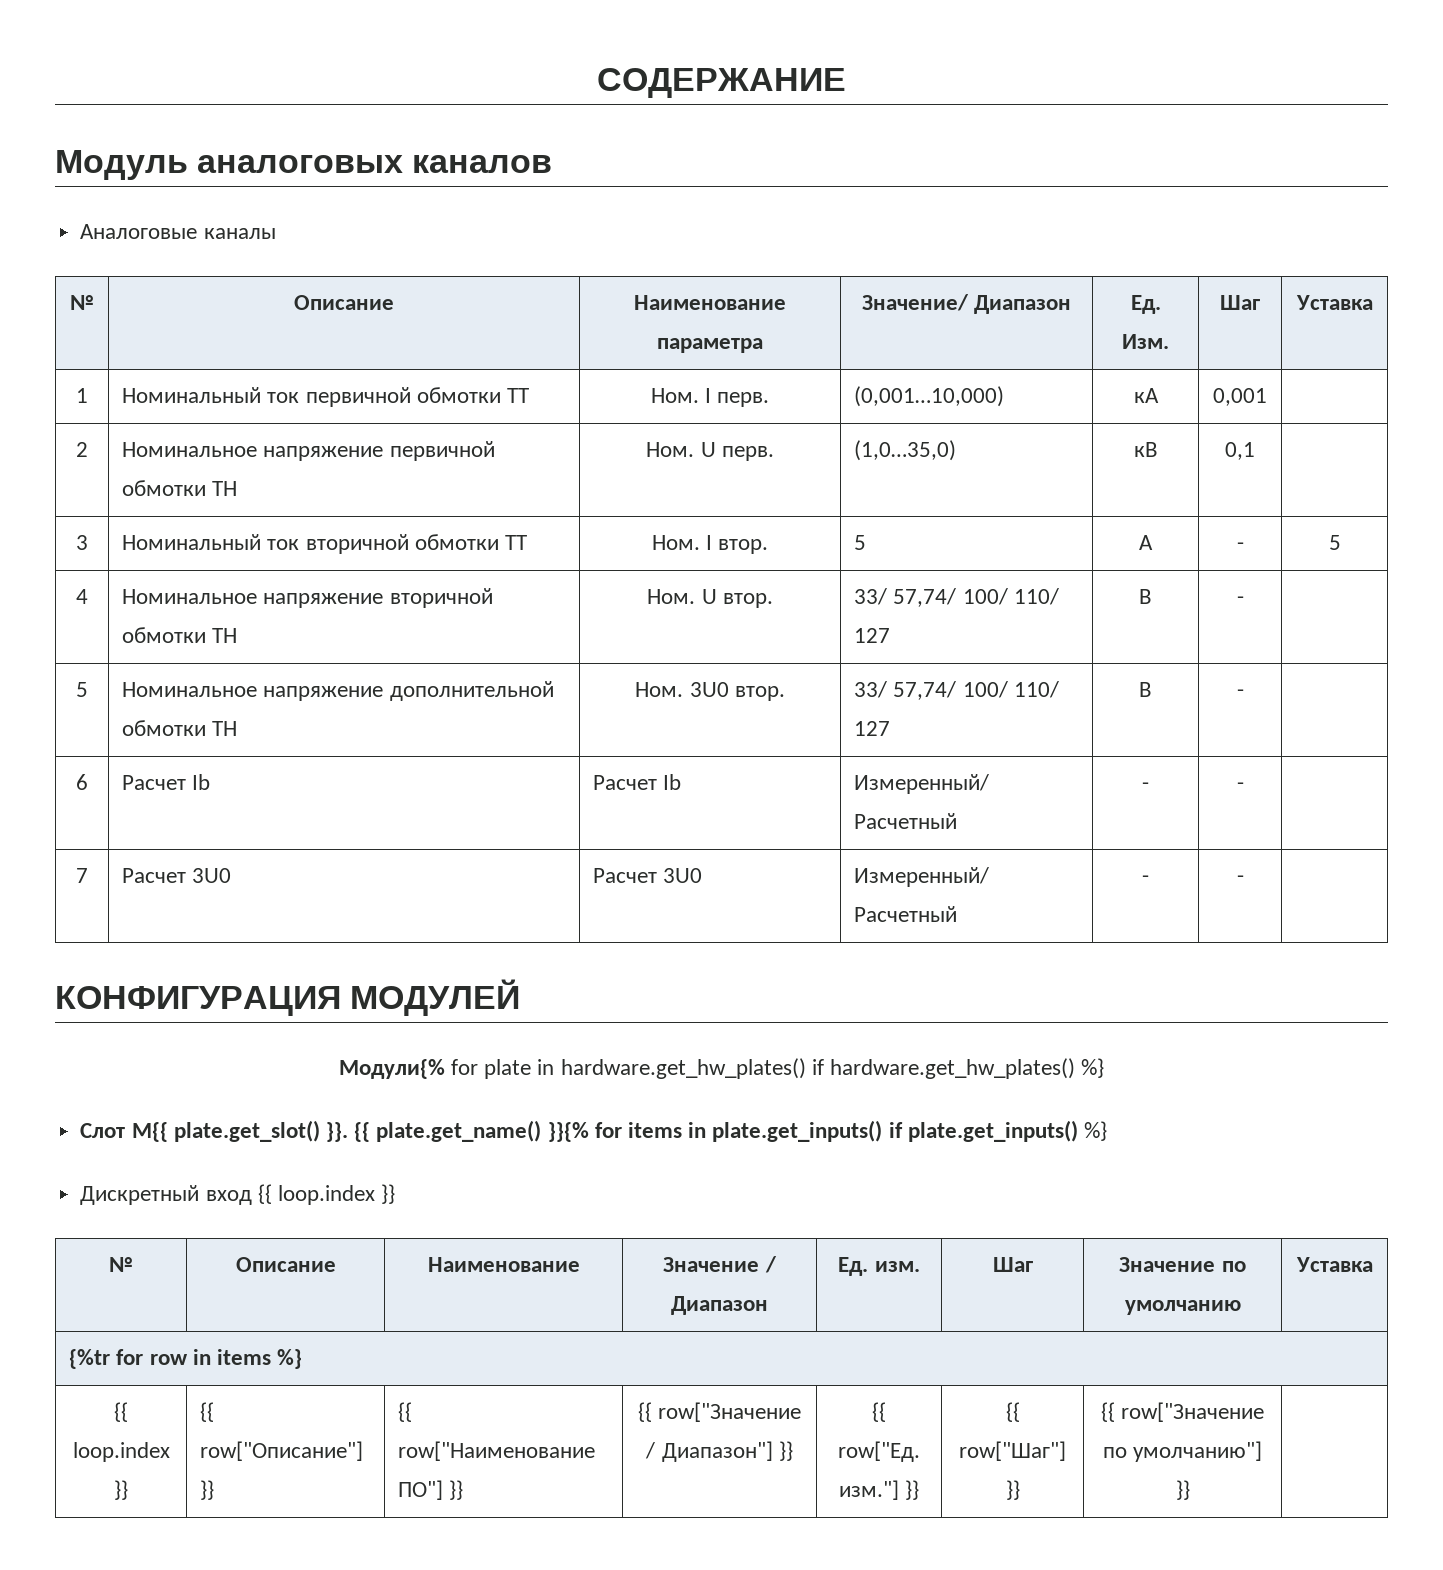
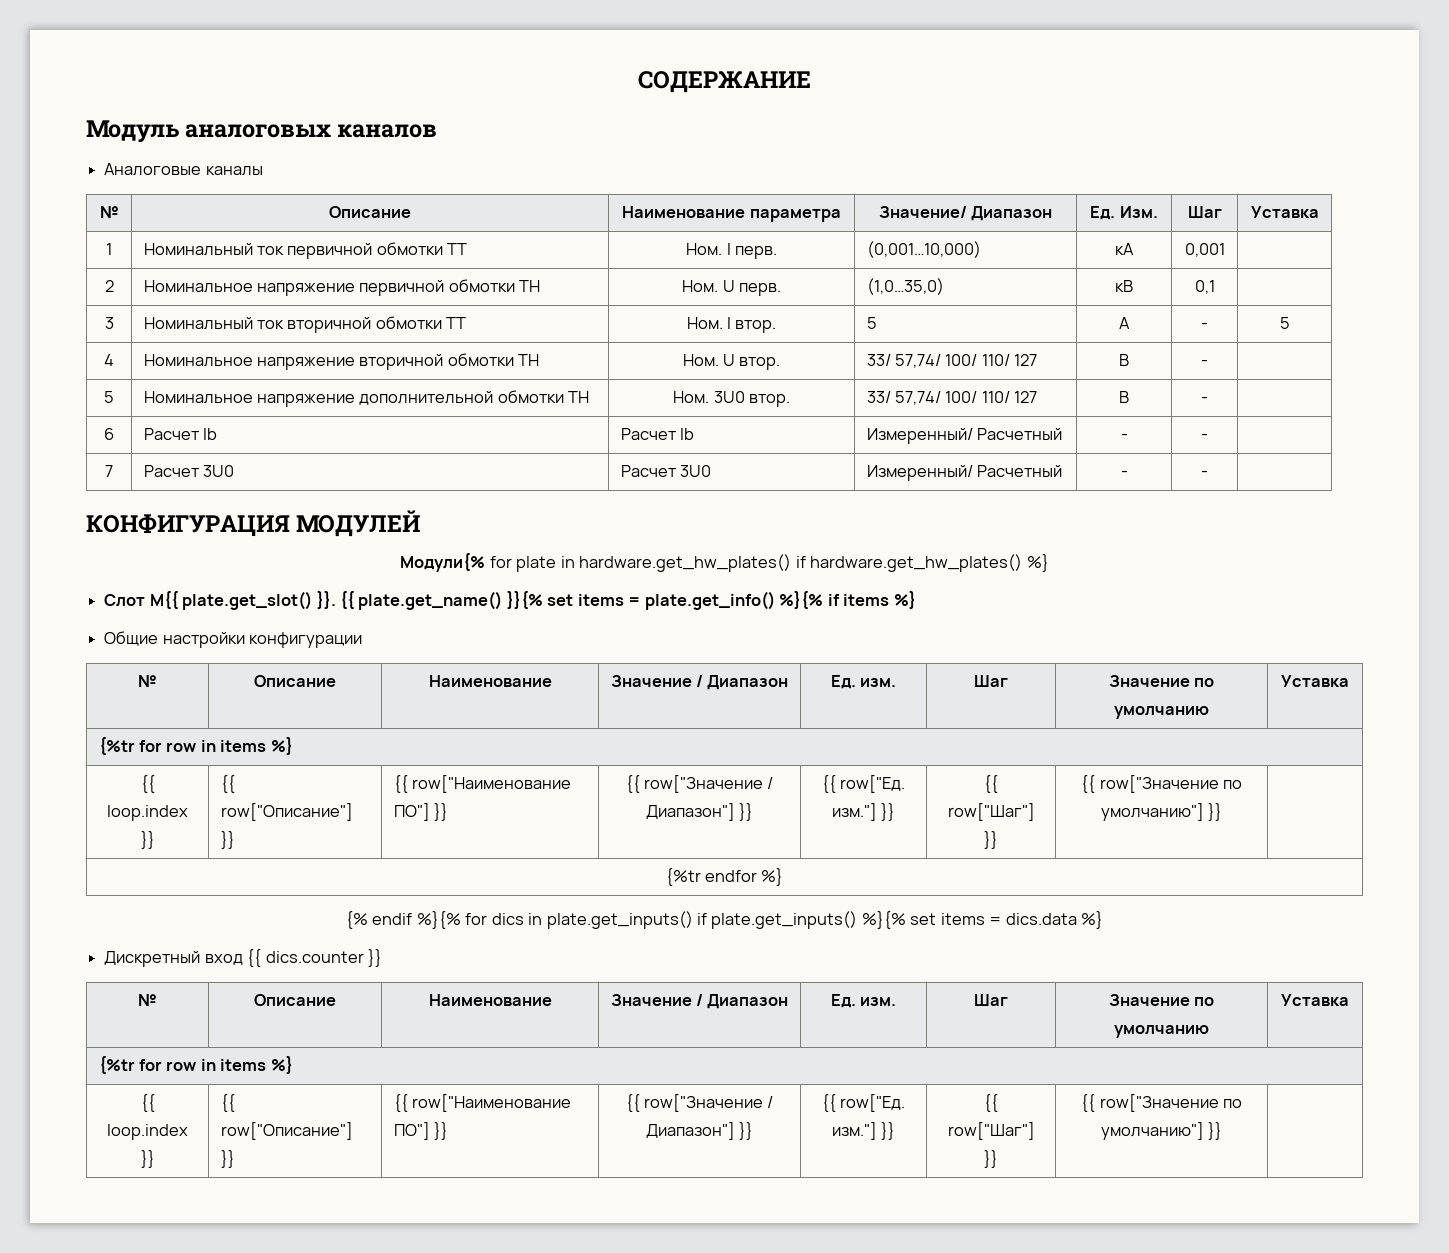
[594,1120,1078,1142] for items in plate.get_inputs() if plate.get_inputs() -> [547,591,916,610] [104,631,363,648] [138,675,157,687] [254,675,336,687] [428,675,552,687] [610,675,789,690] [830,675,897,689] [974,675,1008,687] [1108,675,1215,687] [1114,706,1209,719] [1281,675,1349,687] [98,737,293,755] [140,775,155,793] [107,805,188,821] [140,831,155,849] [220,775,235,793] [220,803,353,821] [220,831,235,849] [393,775,571,793] [393,803,448,821] [625,775,774,793] [645,803,754,821] [821,775,906,793] [831,803,896,821] [984,775,998,793] [947,803,1035,821] [984,831,998,849] [1081,775,1242,793] [1100,803,1223,821] [665,868,784,886] [345,911,1077,929] set items = plate.get_info() %}{% if items %} // Общие настройки конфигурации // № | Описание | Наименование | Значение / Диапазон | Ед. изм. | Шаг | Значение по умолчанию | Уставка // {%tr for row in items %} // {{ loop.index }} | {{ row["Описание"] }} | {{ row["Наименование ПО"] }} | {{ row["Значение / Диапазон"] }} | {{ row["Ед. изм."] }} | {{ row["Шаг"] }} | {{ row["Значение по умолчанию"] }} | // {%tr endfor %} // {% endif %}{% for dics in plate.get_inputs() if plate.get_inputs() %}{% set items = dics.data
[277,1185,375,1205] loop.index -> [265,951,364,963] dics.counter

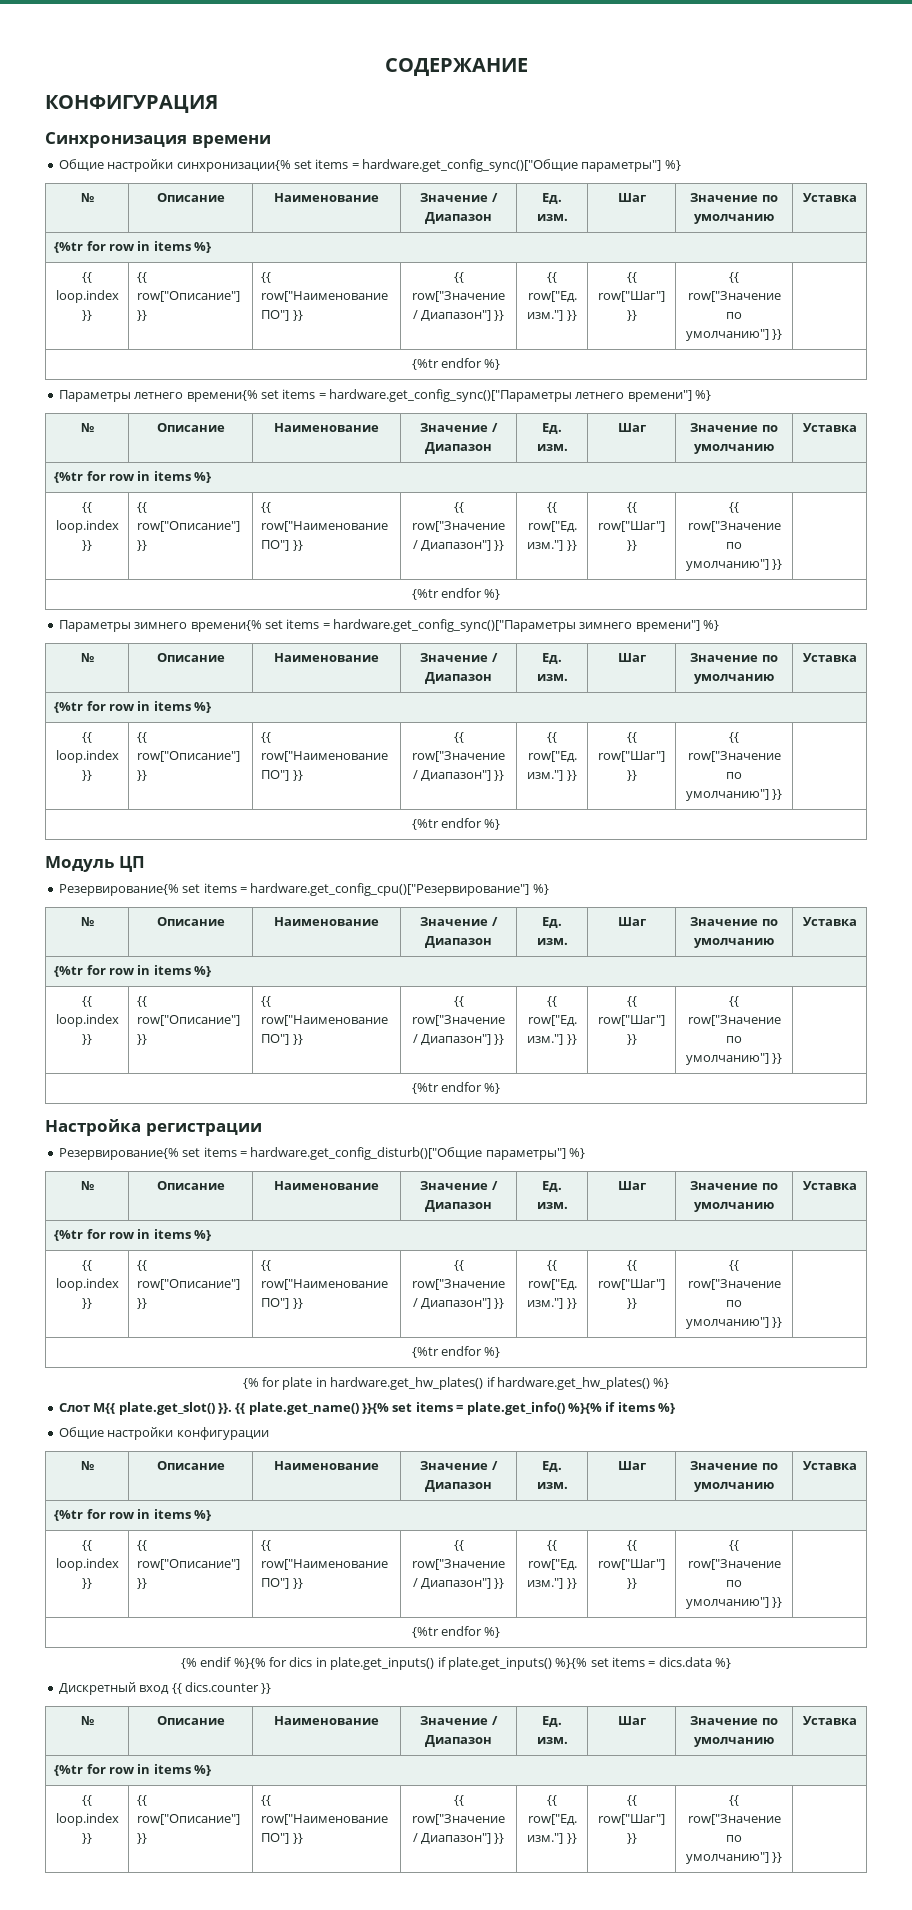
[86,120,437,143] [104,163,263,176] [99,206,119,218] [329,206,411,218] [622,206,841,222] [878,206,1053,221] [1090,206,1158,220] [1187,206,1222,218] [1250,206,1319,218] [106,243,112,255] [143,242,468,259] [686,243,777,259] [866,241,981,258] [1115,243,1134,255] [1184,243,1225,257] [104,280,114,292] [143,279,541,296] [682,280,781,296] [866,278,944,295] [1115,280,1133,292] [1194,280,1215,294] [104,317,114,329] [143,316,467,333] [686,317,777,333] [866,317,877,329] [1119,317,1130,329] [1201,323,1208,329] [1279,317,1290,329] [104,354,114,366] [143,353,540,370] [682,354,781,370] [866,354,1038,368] [1119,354,1129,366] [1201,360,1208,366] [104,391,114,403] [143,390,590,407] [673,391,790,407] [866,391,1038,405] [1119,391,1129,403] [1201,397,1208,403] [104,428,114,440] [143,428,217,440] [620,428,694,440] [866,428,1062,444] [1120,434,1128,440] [1201,434,1208,440] [105,465,113,477] [143,465,234,477] [620,465,711,477] [866,465,1062,481] [1120,471,1128,477] [1201,471,1208,477] [86,510,421,537] [400,553,486,572] Модуль аналоговых каналов // Аналоговые каналы // № | Описание | Наименование параметра | Значение/ Диапазон | Ед. Изм. | Шаг | Уставка // 1 | Номинальный ток первичной обмотки ТТ | Ном. I перв. | (0,001…10,000) | кА | 0,001 | // 2 | Номинальное напряжение первичной обмотки ТН | Ном. U перв. | (1,0…35,0) | кВ | 0,1 | // 3 | Номинальный ток вторичной обмотки ТТ | Ном. I втор. | 5 | А | - | 5 // 4 | Номинальное напряжение вторичной обмотки ТН | Ном. U втор. | 33/ 57,74/ 100/ 110/ 127 | В | - | // 5 | Номинальное напряжение дополнительной обмотки ТН | Ном. 3U0 втор. | 33/ 57,74/ 100/ 110/ 127 | В | - | // 6 | Расчет Ib | Расчет Ib | Измеренный/ Расчетный | - | - | // 7 | Расчет 3U0 | Расчет 3U0 | Измеренный/ Расчетный | - | - | // КОНФИГУРАЦИЯ МОДУЛЕЙ // Модули{% -> [45,95,218,113] [45,132,271,148] [58,159,681,172] [80,193,94,202] [156,193,225,202] [274,193,379,202] [420,193,498,202] [425,212,492,224] [542,193,562,204] [536,214,568,221] [617,193,646,202] [690,193,778,202] [694,214,774,224] [802,193,857,202] [54,241,212,253] [82,272,92,283] [55,290,119,303] [82,310,92,321] [137,272,148,283] [137,291,241,302] [137,310,148,321] [261,272,272,283] [261,291,389,302] [261,310,303,321] [453,272,464,283] [412,291,505,302] [412,310,505,321] [547,272,557,283] [527,291,577,302] [527,310,577,321] [626,272,637,283] [598,291,665,302] [626,310,637,321] [729,272,739,283] [687,291,781,302] [726,312,742,319] [685,329,783,341] [411,358,501,370] [58,389,712,402] [80,423,94,432] [156,423,225,432] [274,423,379,432] [420,423,498,432] [425,442,492,454] [542,423,562,434] [536,444,568,451] [617,423,646,432] [690,423,778,432] [694,444,774,454] [802,423,857,432] [54,471,212,483] [82,502,92,513] [55,520,119,533] [82,540,92,551] [137,502,148,513] [137,521,241,532] [137,540,148,551] [261,502,272,513] [261,521,389,532] [261,540,303,551] [453,502,464,513] [412,521,505,532] [412,540,505,551] [547,502,557,513] [527,521,577,532] [527,540,577,551] [626,502,637,513] [598,521,665,532] [626,540,637,551] [729,502,739,513] [687,521,781,532] [726,542,742,549] [685,559,783,571] [411,588,501,600] [58,619,720,632] [80,653,94,662] [156,653,225,662] [274,653,379,662] [420,653,498,662] [425,672,492,684] [542,653,562,664] [536,674,568,681] [617,653,646,662] [690,653,778,662] [694,674,774,684] [802,653,857,662] [54,701,212,713] [82,732,92,743] [55,750,119,763] [82,770,92,781] [137,732,148,743] [137,751,241,762] [137,770,148,781] [261,732,272,743] [261,751,389,762] [261,770,303,781] [453,732,464,743] [412,751,505,762] [412,770,505,781] [547,732,557,743] [527,751,577,762] [527,770,577,781] [626,732,637,743] [598,751,665,762] [626,770,637,781] [729,732,739,743] [687,751,781,762] [726,772,742,779] [685,789,783,801] [411,818,501,830] [45,856,145,872] [58,883,549,896] [80,917,94,926] [156,917,225,926] [274,917,379,926] [420,917,498,926] [425,936,492,948] [542,917,562,928] [536,938,568,945] [617,917,646,926] [690,917,778,926] [694,938,774,948] [802,917,857,926] [54,965,212,977] [82,996,92,1007] [55,1014,119,1027] [82,1034,92,1045] [137,996,148,1007] [137,1015,241,1026] [137,1034,148,1045] [261,996,272,1007] [261,1015,389,1026] [261,1034,303,1045] [453,996,464,1007] [412,1015,505,1026] [412,1034,505,1045] [547,996,557,1007] [527,1015,577,1026] [527,1034,577,1045] [626,996,637,1007] [598,1015,665,1026] [626,1034,637,1045] [729,996,739,1007] [687,1015,781,1026] [726,1036,742,1043] [685,1053,783,1065] [411,1082,501,1094] [45,1119,262,1136] [58,1147,585,1160] [80,1181,94,1190] [156,1181,225,1190] [274,1181,379,1190] [420,1181,498,1190] [425,1200,492,1212] [542,1181,562,1192] [536,1202,568,1209] [617,1181,646,1190] [690,1181,778,1190] [694,1202,774,1212] [802,1181,857,1190] [54,1229,212,1241] [82,1260,92,1271] [55,1278,119,1291] [82,1298,92,1309] [137,1260,148,1271] [137,1279,241,1290] [137,1298,148,1309] [261,1260,272,1271] [261,1279,389,1290] [261,1298,303,1309] [453,1260,464,1271] [412,1279,505,1290] [412,1298,505,1309] [547,1260,557,1271] [527,1279,577,1290] [527,1298,577,1309] [626,1260,637,1271] [598,1279,665,1290] [626,1298,637,1309] [729,1260,739,1271] [687,1279,781,1290] [726,1300,742,1307] [685,1317,783,1329] [411,1346,501,1358] [242,1378,259,1389] КОНФИГУРАЦИЯ // Синхронизация времени // Общие настройки синхронизации{% set items = hardware.get_config_sync()["Общие параметры"] %} // № | Описание | Наименование | Значение / Диапазон | Ед. изм. | Шаг | Значение по умолчанию | Уставка // {%tr for row in items %} // {{ loop.index }} | {{ row["Описание"] }} | {{ row["Наименование ПО"] }} | {{ row["Значение / Диапазон"] }} | {{ row["Ед. изм."] }} | {{ row["Шаг"] }} | {{ row["Значение по умолчанию"] }} | // {%tr endfor %} // Параметры летнего времени{% set items = hardware.get_config_sync()["Параметры летнего времени"] %} // № | Описание | Наименование | Значение / Диапазон | Ед. изм. | Шаг | Значение по умолчанию | Уставка // {%tr for row in items %} // {{ loop.index }} | {{ row["Описание"] }} | {{ row["Наименование ПО"] }} | {{ row["Значение / Диапазон"] }} | {{ row["Ед. изм."] }} | {{ row["Шаг"] }} | {{ row["Значение по умолчанию"] }} | // {%tr endfor %} // Параметры зимнего времени{% set items = hardware.get_config_sync()["Параметры зимнего времени"] %} // № | Описание | Наименование | Значение / Диапазон | Ед. изм. | Шаг | Значение по умолчанию | Уставка // {%tr for row in items %} // {{ loop.index }} | {{ row["Описание"] }} | {{ row["Наименование ПО"] }} | {{ row["Значение / Диапазон"] }} | {{ row["Ед. изм."] }} | {{ row["Шаг"] }} | {{ row["Значение по умолчанию"] }} | // {%tr endfor %} // Модуль ЦП // Резервирование{% set items = hardware.get_config_cpu()["Резервирование"] %} // № | Описание | Наименование | Значение / Диапазон | Ед. изм. | Шаг | Значение по умолчанию | Уставка // {%tr for row in items %} // {{ loop.index }} | {{ row["Описание"] }} | {{ row["Наименование ПО"] }} | {{ row["Значение / Диапазон"] }} | {{ row["Ед. изм."] }} | {{ row["Шаг"] }} | {{ row["Значение по умолчанию"] }} | // {%tr endfor %} // Настройка регистрации // Резервирование{% set items = hardware.get_config_disturb()["Общие параметры"] %} // № | Описание | Наименование | Значение / Диапазон | Ед. изм. | Шаг | Значение по умолчанию | Уставка // {%tr for row in items %} // {{ loop.index }} | {{ row["Описание"] }} | {{ row["Наименование ПО"] }} | {{ row["Значение / Диапазон"] }} | {{ row["Ед. изм."] }} | {{ row["Шаг"] }} | {{ row["Значение по умолчанию"] }} | // {%tr endfor %} // {%

